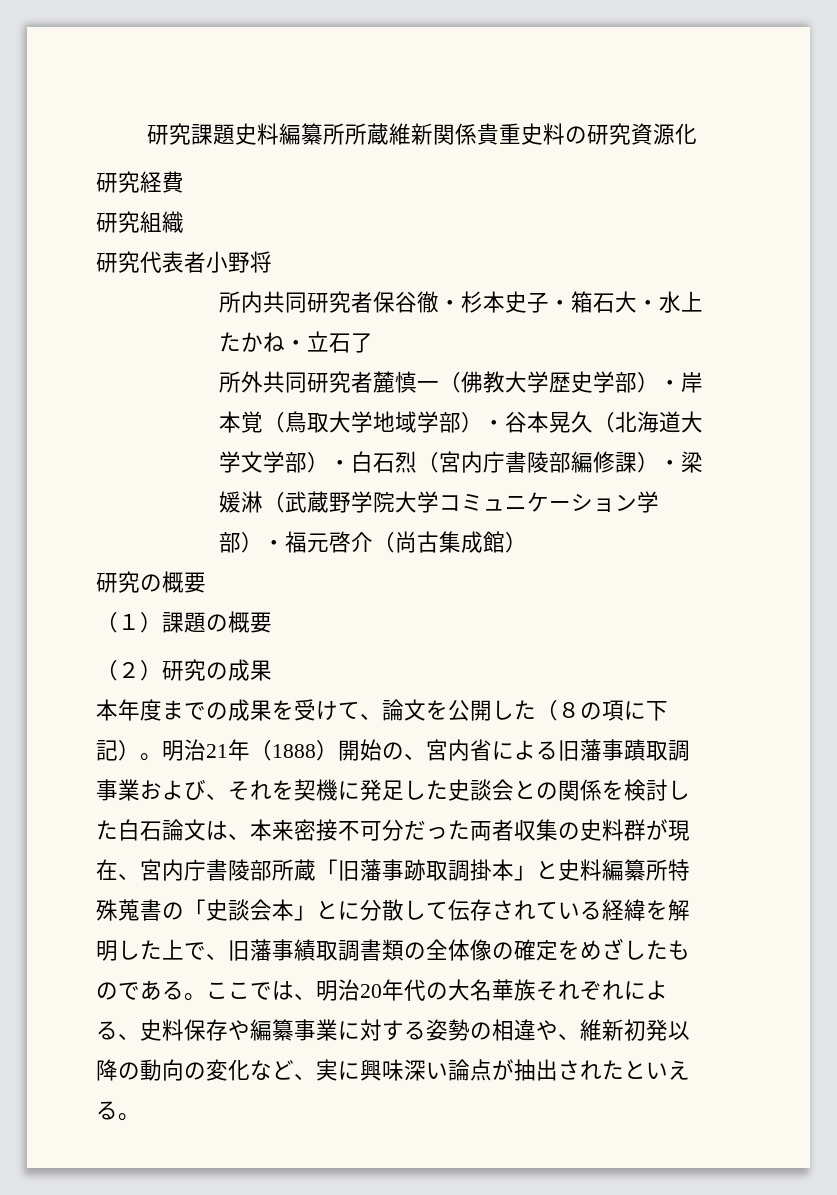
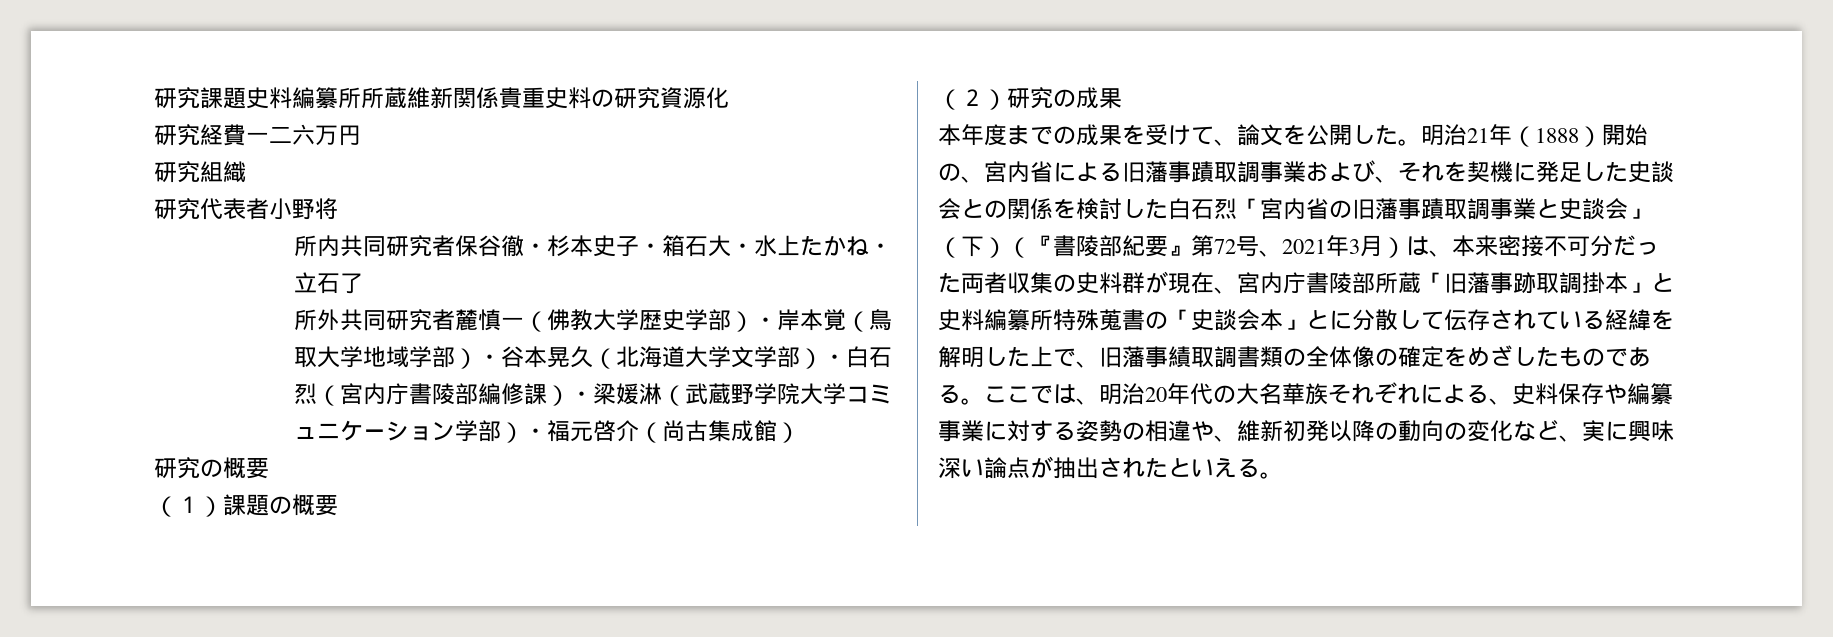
(184, 182) none -> [246,124,361,146] 一二六万円
[536,700,668,721] [96,740,140,761] （８の項に下記） -> (1398, 134) none
[162,819,206,841] 論文 -> [1214,198,1651,220] [938,235,1406,258] 烈「宮内省の旧藩事蹟取調事業と史談会」（下）（『書陵部紀要』第72号、2021年3月）

